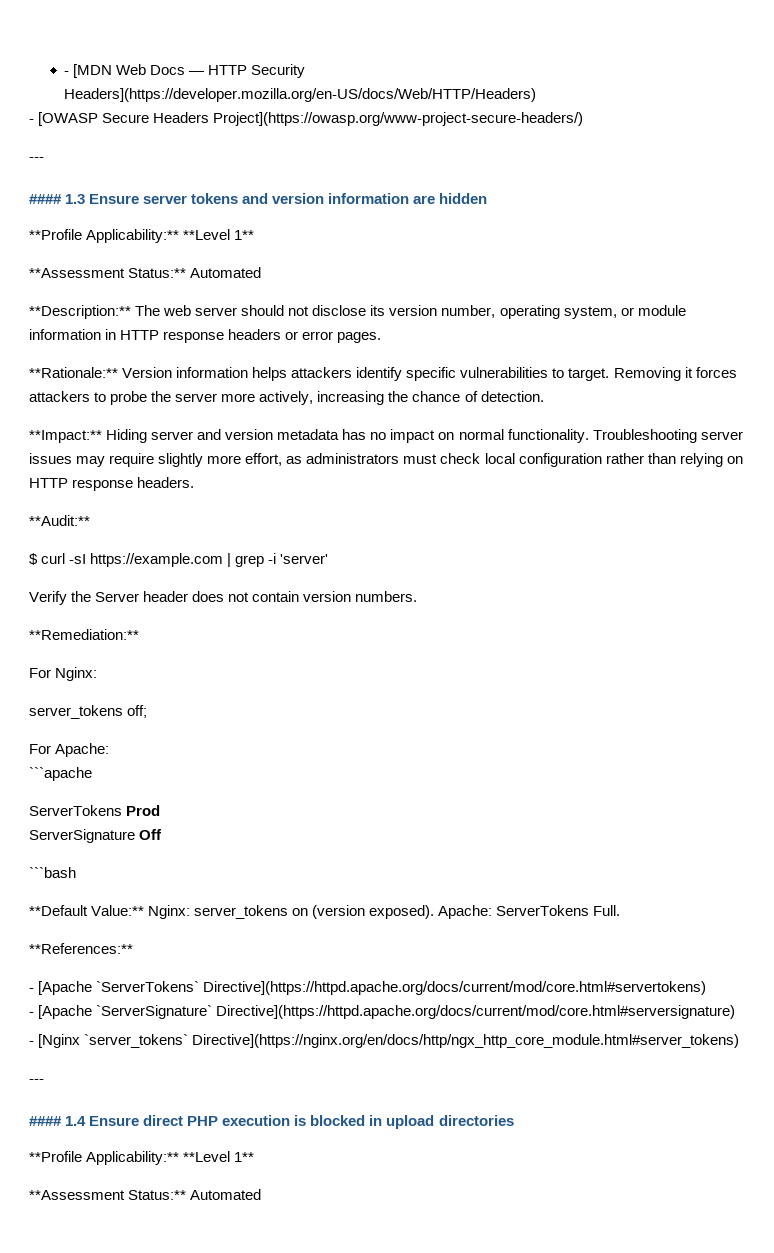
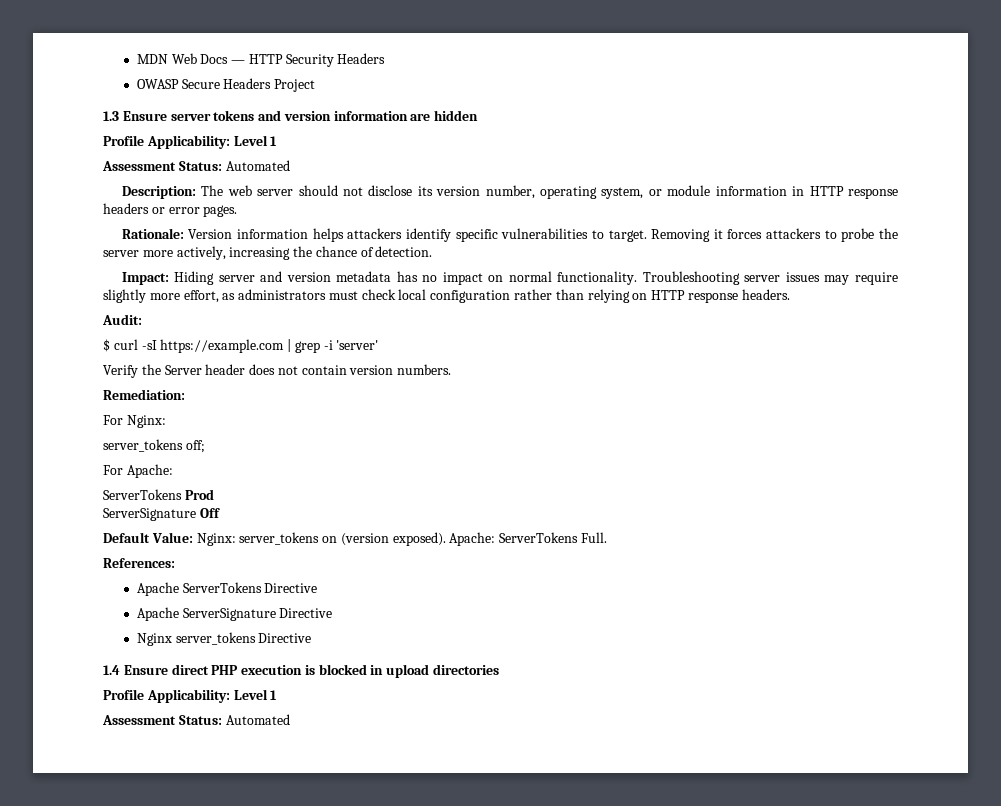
[64,64,113,78] - [MDN -> [136,54,168,64] MDN
[64,88,537,102] [29,112,584,126] [29,157,44,161] [29,194,62,204] Headers](https://developer.mozilla.org/en-US/docs/Web/HTTP/Headers) // - [OWASP Secure Headers Project](https://owasp.org/www-project-secure-headers/) // --- // #### -> [337,53,386,64] [136,78,316,92] Headers // OWASP Secure Headers Project //
[29,229,255,243] [29,268,187,278] **Profile Applicability:** **Level 1** // **Assessment Status:** -> [103,135,278,149] [102,161,222,171] Profile Applicability: Level 1 // Assessment Status:
[29,305,131,319] **Description:** -> [121,186,196,199] Description:
[29,367,118,378] **Rationale:** -> [121,228,184,239] Rationale:
[29,430,102,443] **Impact:** -> [121,272,169,285] Impact:
[29,515,90,526] **Audit:** -> [102,314,142,325] Audit:
[29,629,139,640] **Remediation:** -> [103,389,185,400] Remediation:
[29,767,92,781] // ```apache -> (173, 471) none
[29,867,76,878] [29,905,145,916] ```bash // **Default Value:** -> [103,532,193,543] Default Value:
[29,943,133,954] [29,981,707,995] [29,1005,736,1019] [29,1034,740,1048] [29,1079,44,1083] [29,1116,62,1126] **References:** // - [Apache `ServerTokens` Directive](https://httpd.apache.org/docs/current/mod/core.html#servertokens) // - [Apache `ServerSignature` Directive](https://httpd.apache.org/docs/current/mod/core.html#serversignature) // - [Nginx `server_tokens` Directive](https://nginx.org/en/docs/http/ngx_http_core_module.html#server_tokens) // --- // #### -> [103,558,175,568] [136,582,318,596] [136,607,333,621] [136,632,312,646] References: // Apache ServerTokens Directive // Apache ServerSignature Directive // Nginx server_tokens Directive //
[29,1151,255,1165] [29,1190,187,1200] **Profile Applicability:** **Level 1** // **Assessment Status:** -> [103,689,278,703] [102,715,222,725] Profile Applicability: Level 1 // Assessment Status:

